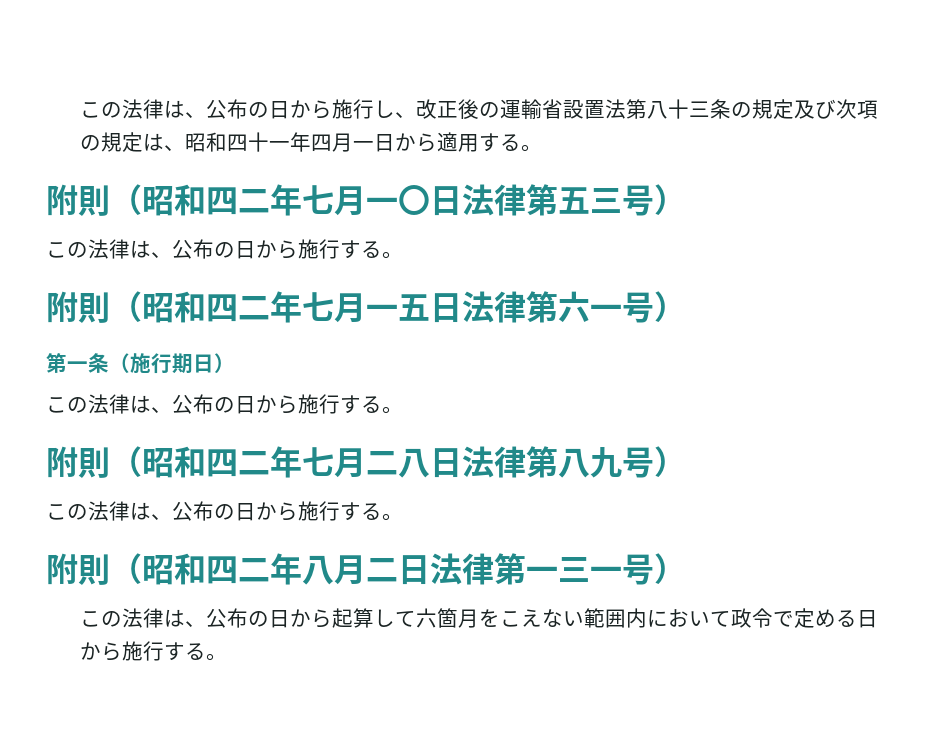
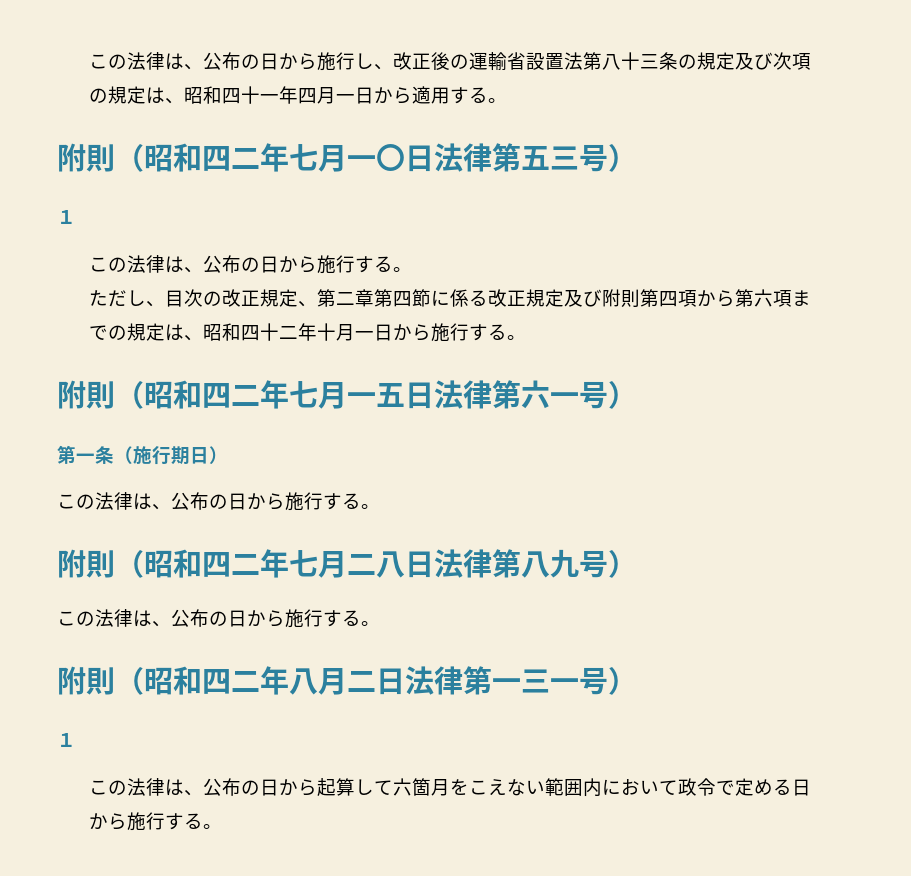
[46,239,403,259] // この法律は、公布の日から施行する。 -> [57,210,76,224] [89,255,413,274] [89,289,812,308] [89,323,527,342] // １ // この法律は、公布の日から施行する。 // ただし、目次の改正規定、第二章第四節に係る改正規定及び附則第四項から第六項までの規定は、昭和四十二年十月一日から施行する。
(686, 568) none -> [57,733,76,747] // １

